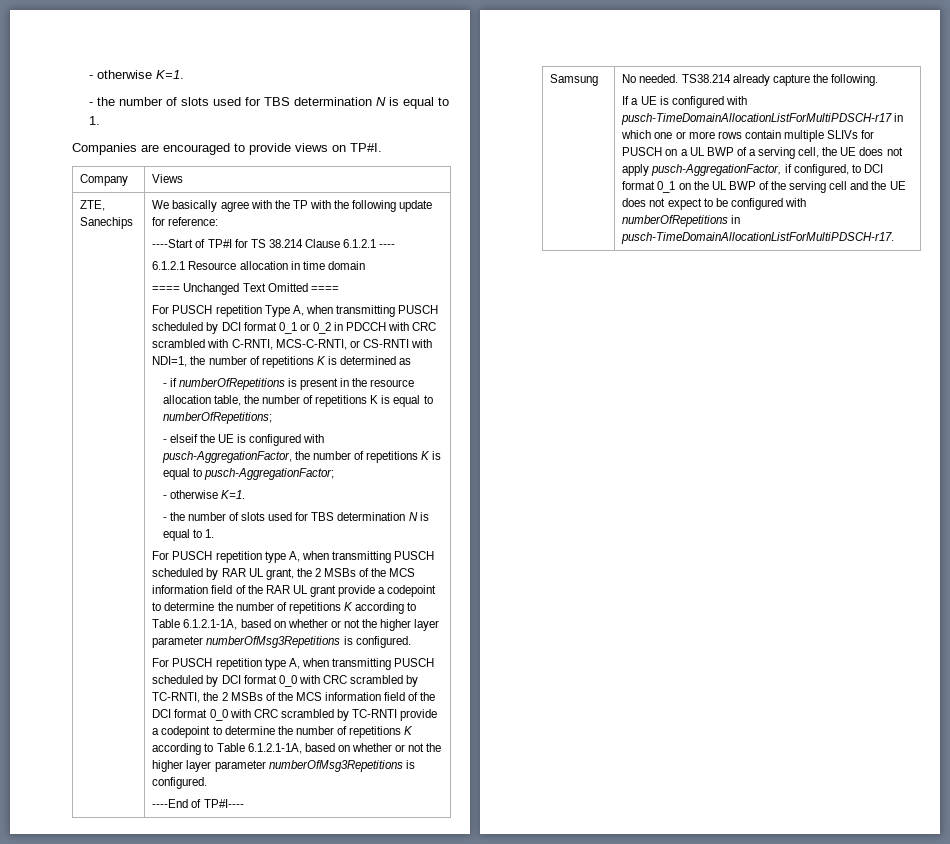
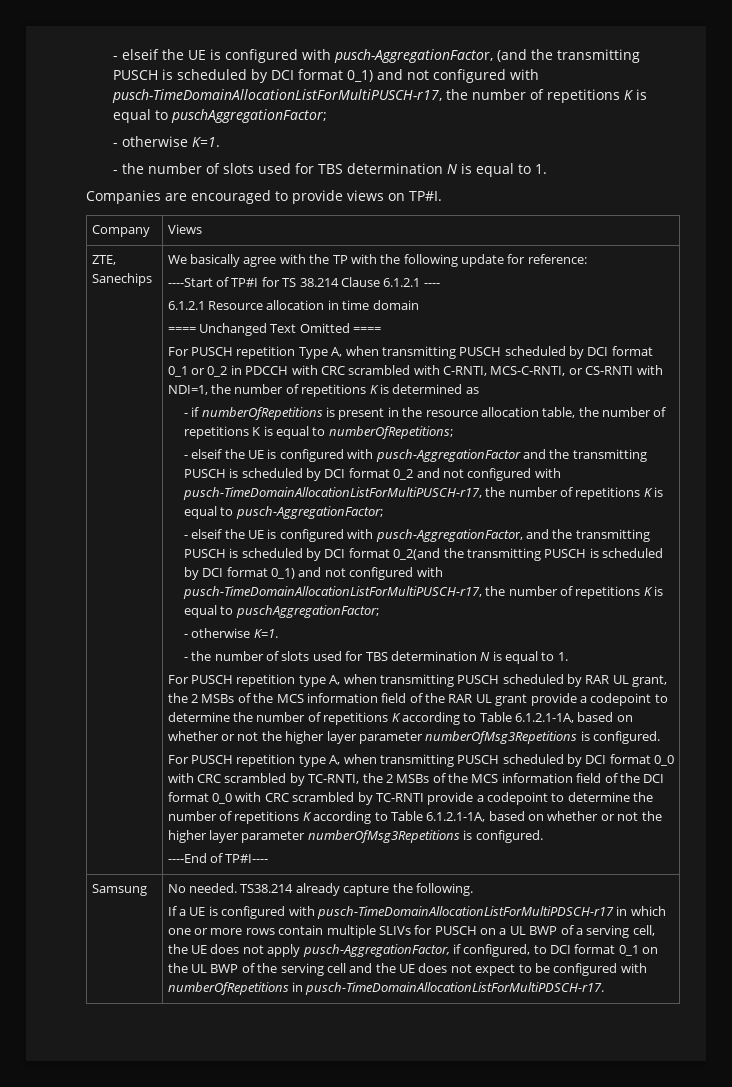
[89,75,94,79] - -> [113,49,641,63] [113,69,540,83] [112,89,648,103] [113,109,328,123] [113,143,119,147] - elseif the UE is configured with pusch-AggregationFactor, (and the transmitting PUSCH is scheduled by DCI format 0_1) and not configured with pusch-TimeDomainAllocationListForMultiPUSCH-r17, the number of repetitions K is equal to puschAggregationFactor; // -
[161,451,292,463] pusch-AggregationFactor, -> [375,449,647,462] [183,468,561,481] [182,487,482,500] pusch-AggregationFactor and the transmitting PUSCH is scheduled by DCI format 0_2 and not configured with pusch-TimeDomainAllocationListForMultiPUSCH-r17,
(334, 474) none -> [183,529,650,542] [183,548,664,561] [183,567,443,580] [182,586,664,599] [183,605,379,618] // - elseif the UE is configured with pusch-AggregationFactor, and the transmitting PUSCH is scheduled by DCI format 0_2(and the transmitting PUSCH is scheduled by DCI format 0_1) and not configured with pusch-TimeDomainAllocationListForMultiPUSCH-r17, the number of repetitions K is equal to puschAggregationFactor;

